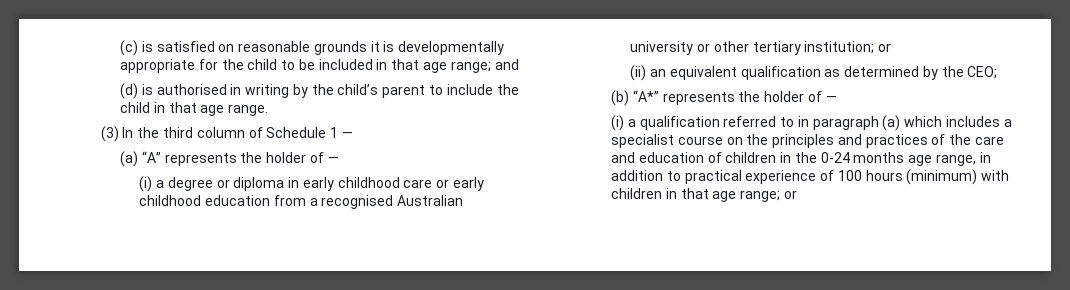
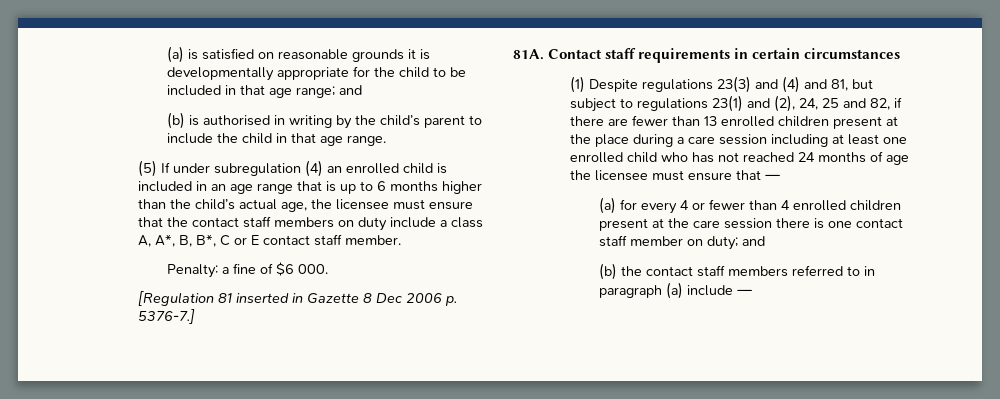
[119,40,138,56] (c) -> [167,46,185,63] (a)
[119,83,138,99] (d) -> [167,112,186,129] (b)
[100,126,353,142] [119,151,339,167] [139,176,485,192] [139,195,464,209] [630,41,892,55] [630,65,998,81] [610,90,837,106] [610,115,720,131] (3) In the third column of Schedule 1 — // (a) “A” represents the holder of — // (i) a degree or diploma in early childhood care or early childhood education from a recognised Australian university or other tertiary institution; or // (ii) an equivalent qualification as determined by the CEO; // (b) “A*” represents the holder of — // (i) a qualification -> [138,160,448,177] [138,181,483,194] [138,199,474,212] [138,216,484,231] [138,234,402,247] [167,262,329,278] [138,291,458,306] [138,309,196,324] [513,48,901,63] [570,76,874,93] [570,95,903,112] [570,115,899,129] [570,134,908,147] [570,151,910,165] [570,170,781,181] [599,197,902,214] [599,218,904,231] [599,235,766,250] [599,263,789,280] (5) If under subregulation (4) an enrolled child is included in an age range that is up to 6 months higher than the child’s actual age, the licensee must ensure that the contact staff members on duty include a class A, A*, B, B*, C or E contact staff member. // Penalty: a fine of $6 000. // [Regulation 81 inserted in Gazette 8 Dec 2006 p. 5376-7.] // 81A. Contact staff requirements in certain circumstances // (1) Despite regulations 23(3) and (4) and 81, but subject to regulations 23(1) and (2), 24, 25 and 82, if there are fewer than 13 enrolled children present at the place during a care session including at least one enrolled child who has not reached 24 months of age the licensee must ensure that — // (a) for every 4 or fewer than 4 enrolled children present at the care session there is one contact staff member on duty; and // (b) the contact staff members
[904,116,1012,127] [610,134,1004,148] [610,152,991,166] [610,169,1010,185] [610,188,797,202] which includes a specialist course on the principles and practices of the care and education of children in the 0-24 months age range, in addition to practical experience of 100 hours (minimum) with children in that age range; or -> [687,285,753,296] include —

